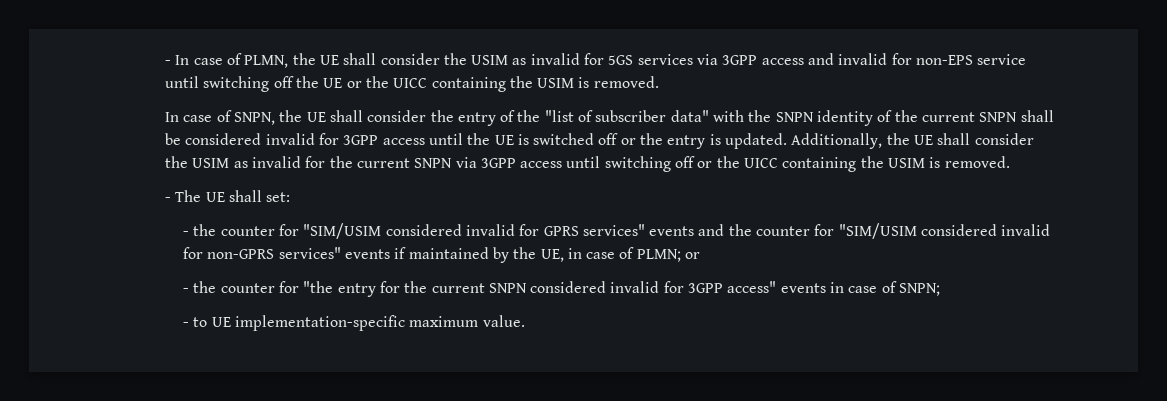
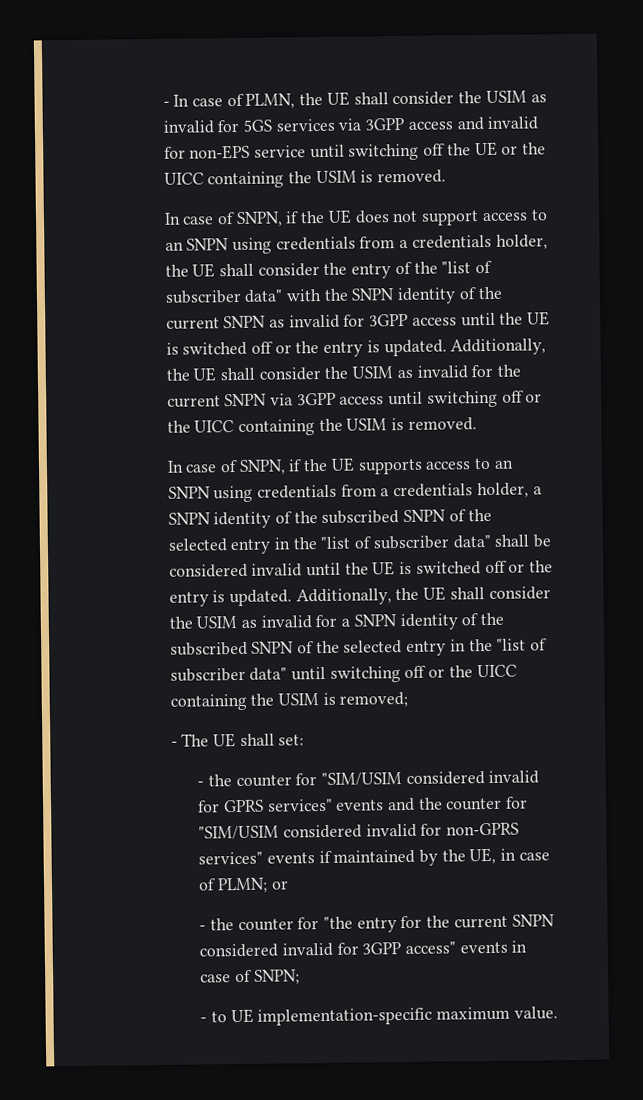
(275, 118) none -> [285,209,548,226] [164,234,548,255] if the UE does not support access to an SNPN using credentials from a credentials holder,
[1020,110,1054,122] [164,133,262,145] shall be considered -> [269,319,286,328] as
(1010, 162) none -> [166,457,514,475] [167,482,542,503] [167,508,492,529] [167,534,552,555] [168,560,554,578] [168,586,551,607] [168,612,505,631] [169,638,548,656] [169,664,517,683] [169,691,409,711] // In case of SNPN, if the UE supports access to an SNPN using credentials from a credentials holder, a SNPN identity of the subscribed SNPN of the selected entry in the "list of subscriber data" shall be considered invalid until the UE is switched off or the entry is updated. Additionally, the UE shall consider the USIM as invalid for a SNPN identity of the subscribed SNPN of the selected entry in the "list of subscriber data" until switching off or the UICC containing the USIM is removed;

